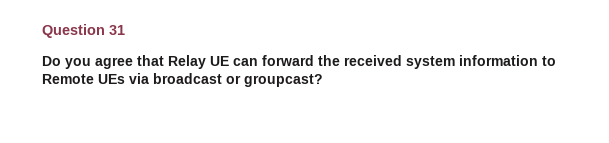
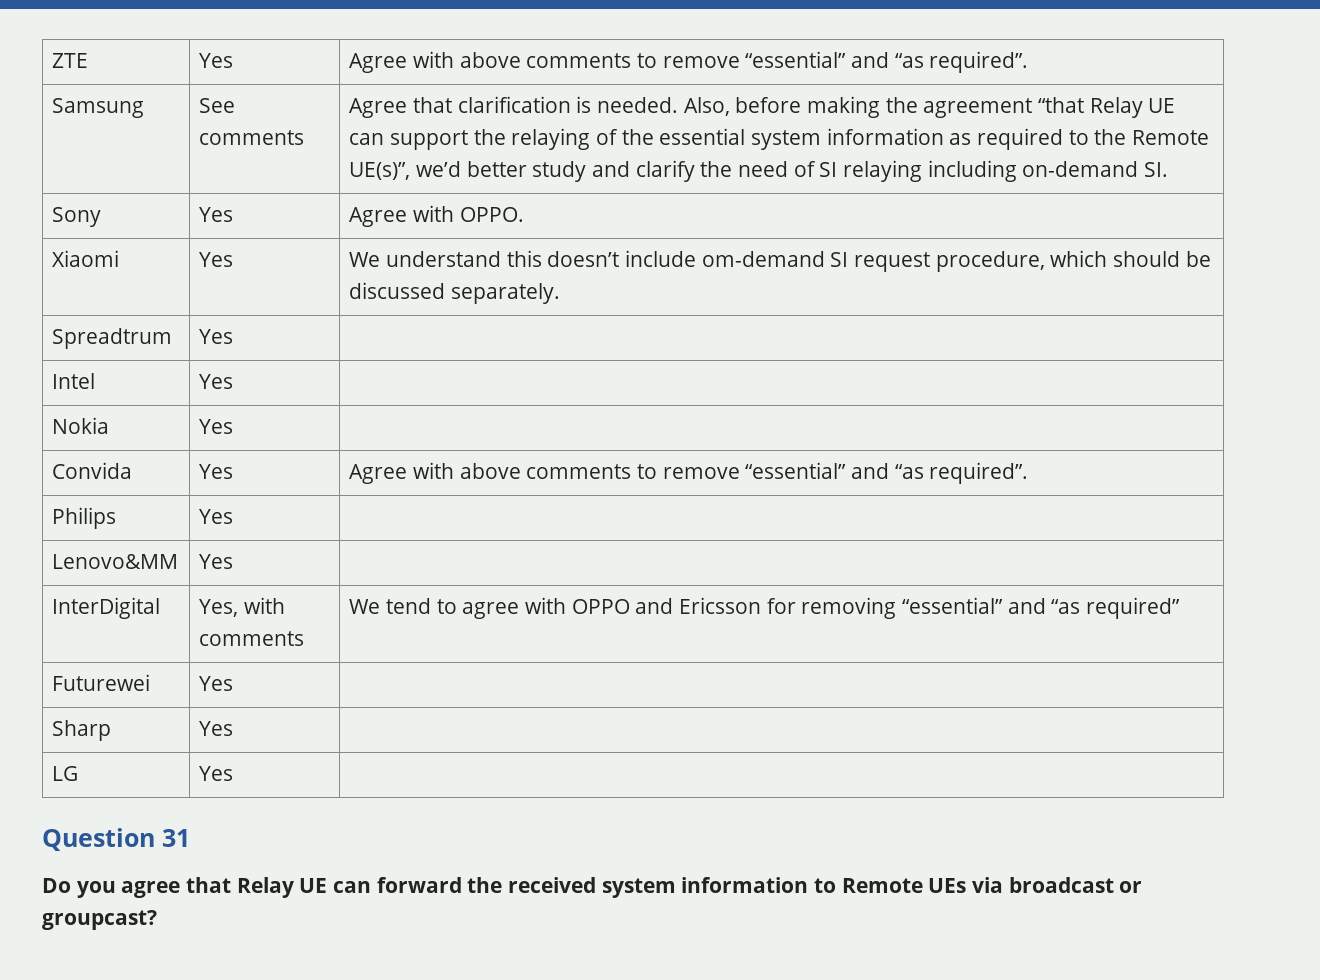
(42, 31) none -> [52,53,89,68] [199,53,234,68] [349,51,1029,73] [52,98,145,118] [199,98,236,113] [199,130,305,145] [349,96,1176,118] [349,128,1209,150] [349,160,1168,182] [52,207,102,227] [199,207,234,222] [349,205,524,227] [52,250,120,267] [199,252,234,267] [349,250,1211,272] [349,282,560,304] [52,328,173,349] [199,329,234,344] [52,373,96,389] [199,374,234,389] [52,417,110,434] [199,419,234,434] [52,462,133,479] [199,464,234,479] [349,462,1029,484] [52,507,117,529] [199,509,234,524] [52,554,179,569] [199,554,234,569] [52,597,161,619] [199,597,285,617] [199,631,305,646] [349,597,1180,619] [52,674,151,691] [199,676,234,691] [52,720,112,741] [199,721,234,736] [52,766,79,781] [199,766,234,781] ZTE | Yes | Agree with above comments to remove “essential” and “as required”. // Samsung | See comments | Agree that clarification is needed. Also, before making the agreement “that Relay UE can support the relaying of the essential system information as required to the Remote UE(s)”, we’d better study and clarify the need of SI relaying including on-demand SI. // Sony | Yes | Agree with OPPO. // Xiaomi | Yes | We understand this doesn’t include om-demand SI request procedure, which should be discussed separately. // Spreadtrum | Yes | // Intel | Yes | // Nokia | Yes | // Convida | Yes | Agree with above comments to remove “essential” and “as required”. // Philips | Yes | // Lenovo&MM | Yes | // InterDigital | Yes, with comments | We tend to agree with OPPO and Ericsson for removing “essential” and “as required” // Futurewei | Yes | // Sharp | Yes | // LG | Yes | //

